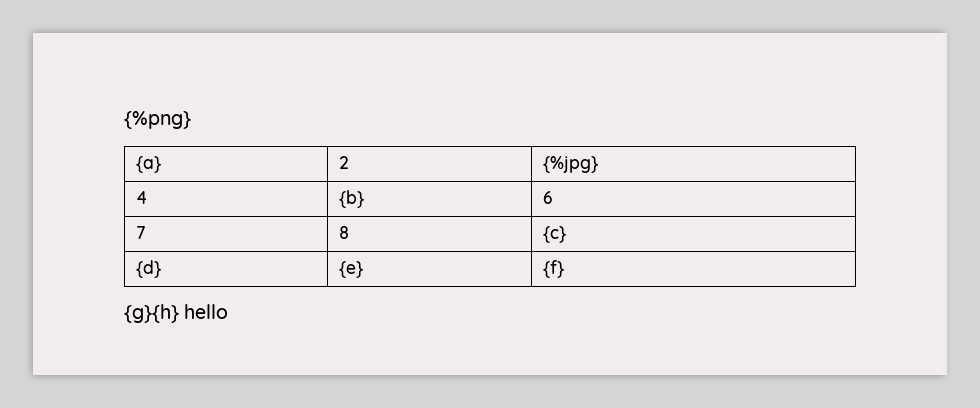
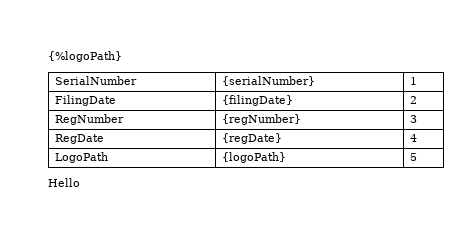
[124,111,191,129] [136,156,162,173] [339,156,350,169] [543,156,599,173] [136,191,148,204] [339,190,365,208] [543,191,554,204] [136,226,147,239] [339,226,350,239] [543,226,567,243] [136,260,162,278] [339,261,364,278] [543,260,565,278] [124,304,229,323] {%png} // {a} | 2 | {%jpg} // 4 | {b} | 6 // 7 | 8 | {c} // {d} | {e} | {f} // {g}{h} hello -> [48,51,122,62] [55,76,138,85] [222,76,316,86] [410,77,418,85] [55,95,117,106] [222,95,294,106] [410,96,418,104] [55,114,125,125] [222,114,302,125] [410,115,418,123] [55,134,105,144] [222,133,283,144] [410,134,418,142] [55,152,109,163] [222,152,287,163] [410,153,418,161] [48,178,80,187] {%logoPath} // SerialNumber | {serialNumber} | 1 // FilingDate | {filingDate} | 2 // RegNumber | {regNumber} | 3 // RegDate | {regDate} | 4 // LogoPath | {logoPath} | 5 // Hello

